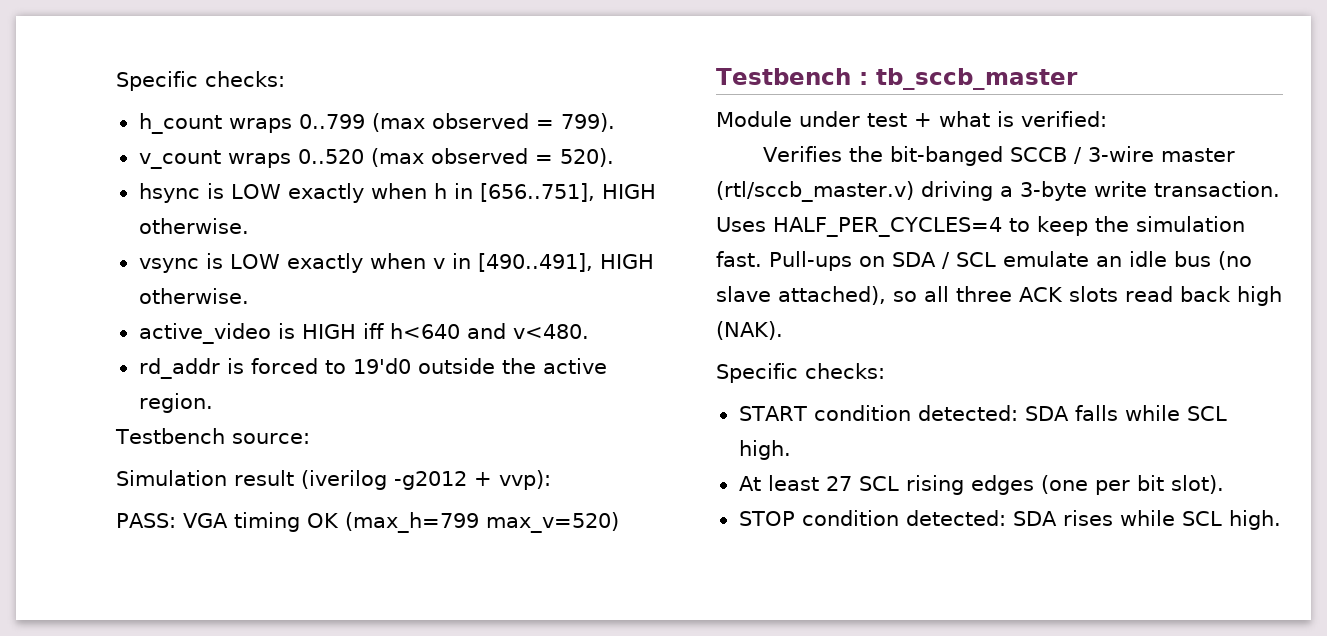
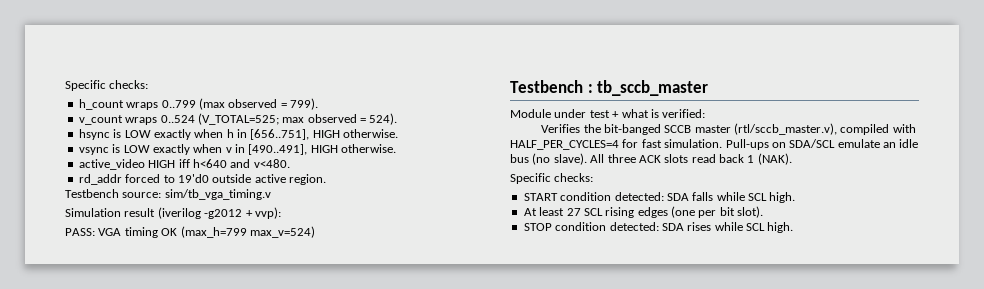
[297,148,614,167] 0..520 (max observed = 520). -> [160,113,398,125] 0..524 (V_TOTAL=525; max observed = 524).
[277,323,295,339] is -> (145, 164) none
[226,358,244,374] is -> (122, 179) none
[501,358,536,374] the -> (252, 178) none
(310, 438) none -> [164,189,271,200] sim/tb_vga_timing.v
[485,512,619,533] max_v=520) -> [249,226,315,238] max_v=524)
[1073,146,1235,164] [716,181,1280,202] [716,216,1245,237] [716,251,996,271] / 3-wire master (rtl/sccb_master.v) driving a 3-byte write transaction. Uses HALF_PER_CYCLES=4 to keep the simulation fast. Pull-ups on SDA / SCL -> [694,123,916,135] [510,139,836,150] master (rtl/sccb_master.v), compiled with HALF_PER_CYCLES=4 for fast simulation. Pull-ups on SDA/SCL
[716,286,949,305] slave attached), so all -> [553,153,605,165] slave). All
[1237,286,1282,306] high -> [747,155,755,163] 1

